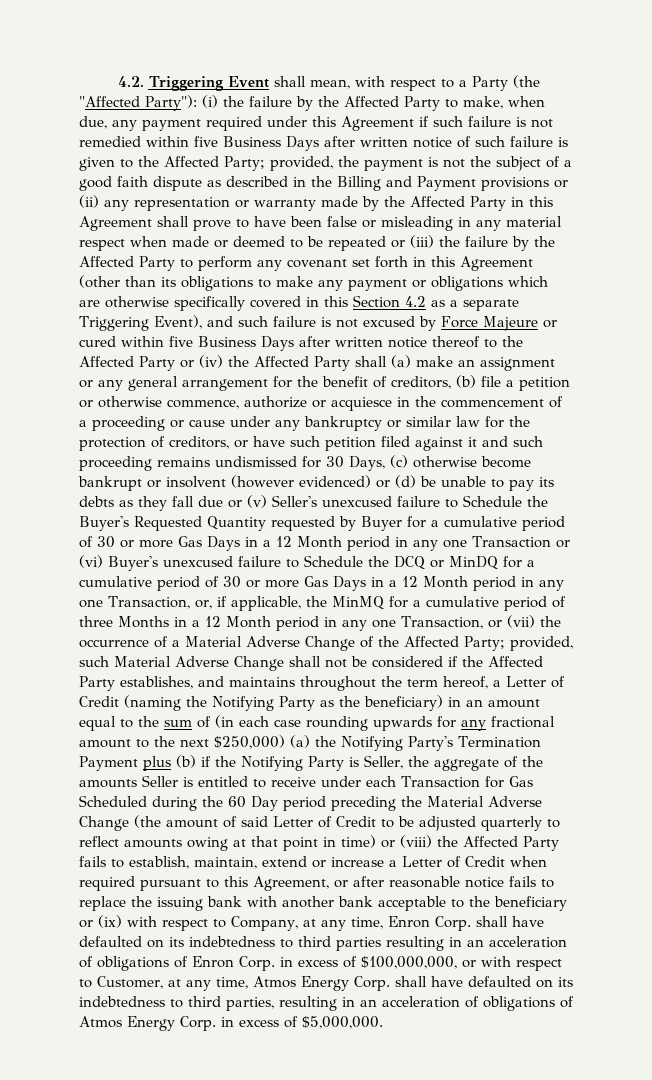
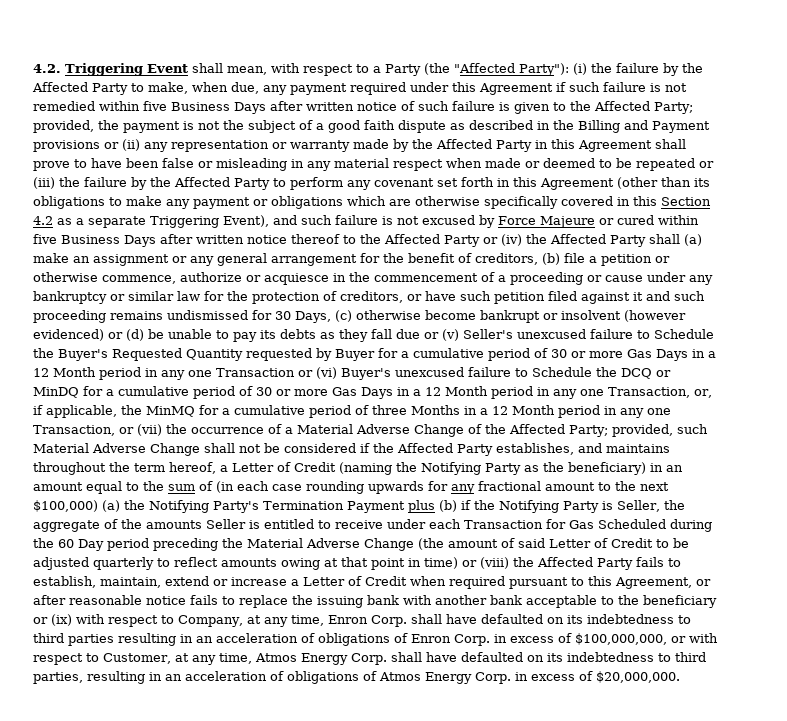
[214,735,285,749] $250,000) -> [33,500,98,512] $100,000)
[302,1016,383,1029] $5,000,000. -> [596,671,680,683] $20,000,000.

